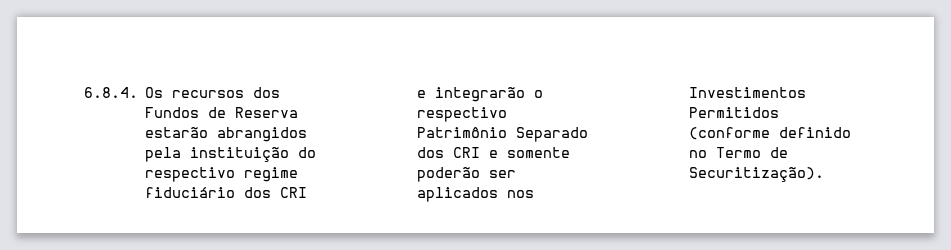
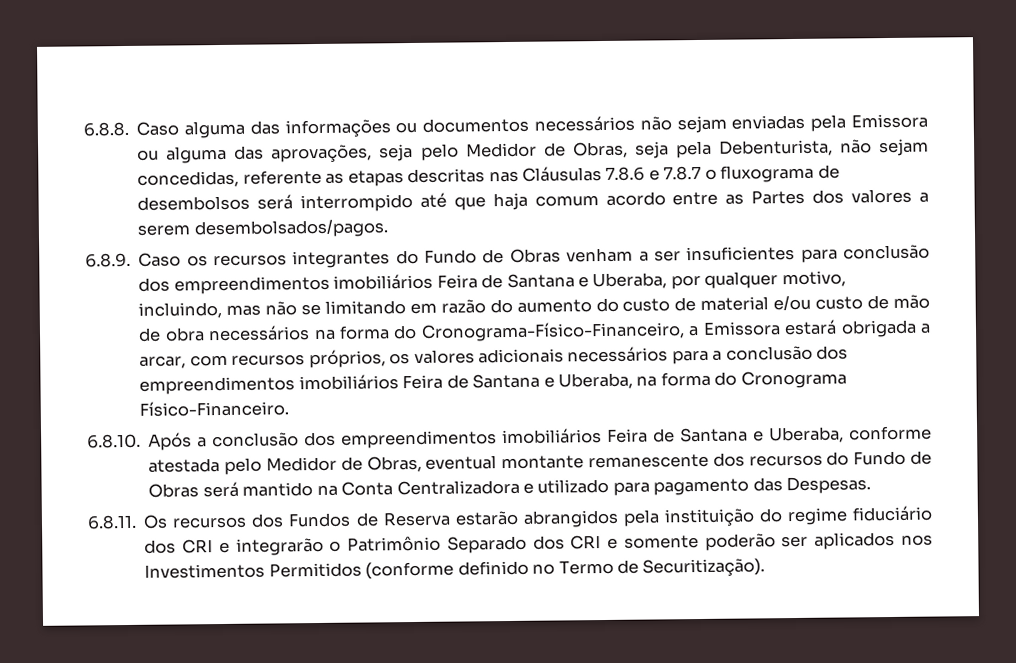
[84,87,138,98] 6.8.4. -> [83,113,928,139] [137,138,929,164] [137,164,840,188] [137,188,930,213] [137,219,388,239] [85,244,931,269] [138,270,846,295] [138,294,930,319] [138,319,931,342] [139,345,849,369] [139,370,847,395] [139,400,290,417] [87,425,933,451] [148,450,932,475] [148,476,872,498] [87,514,137,530] 6.8.8. Caso alguma das informações ou documentos necessários não sejam enviadas pela Emissora ou alguma das aprovações, seja pelo Medidor de Obras, seja pela Debenturista, não sejam concedidas, referente as etapas descritas nas Cláusulas 7.8.6 e 7.8.7 o fluxograma de desembolsos será interrompido até que haja comum acordo entre as Partes dos valores a serem desembolsados/pagos. // 6.8.9. Caso os recursos integrantes do Fundo de Obras venham a ser insuficientes para conclusão dos empreendimentos imobiliários Feira de Santana e Uberaba, por qualquer motivo, incluindo, mas não se limitando em razão do aumento do custo de material e/ou custo de mão de obra necessários na forma do Cronograma-Físico-Financeiro, a Emissora estará obrigada a arcar, com recursos próprios, os valores adicionais necessários para a conclusão dos empreendimentos imobiliários Feira de Santana e Uberaba, na forma do Cronograma Físico-Financeiro. // 6.8.10. Após a conclusão dos empreendimentos imobiliários Feira de Santana e Uberaba, conforme atestada pelo Medidor de Obras, eventual montante remanescente dos recursos do Fundo de Obras será mantido na Conta Centralizadora e utilizado para pagamento das Despesas. // 6.8.11.
[145,167,236,182] respectivo -> (783, 515) none
[417,107,508,122] respectivo -> (342, 546) none

